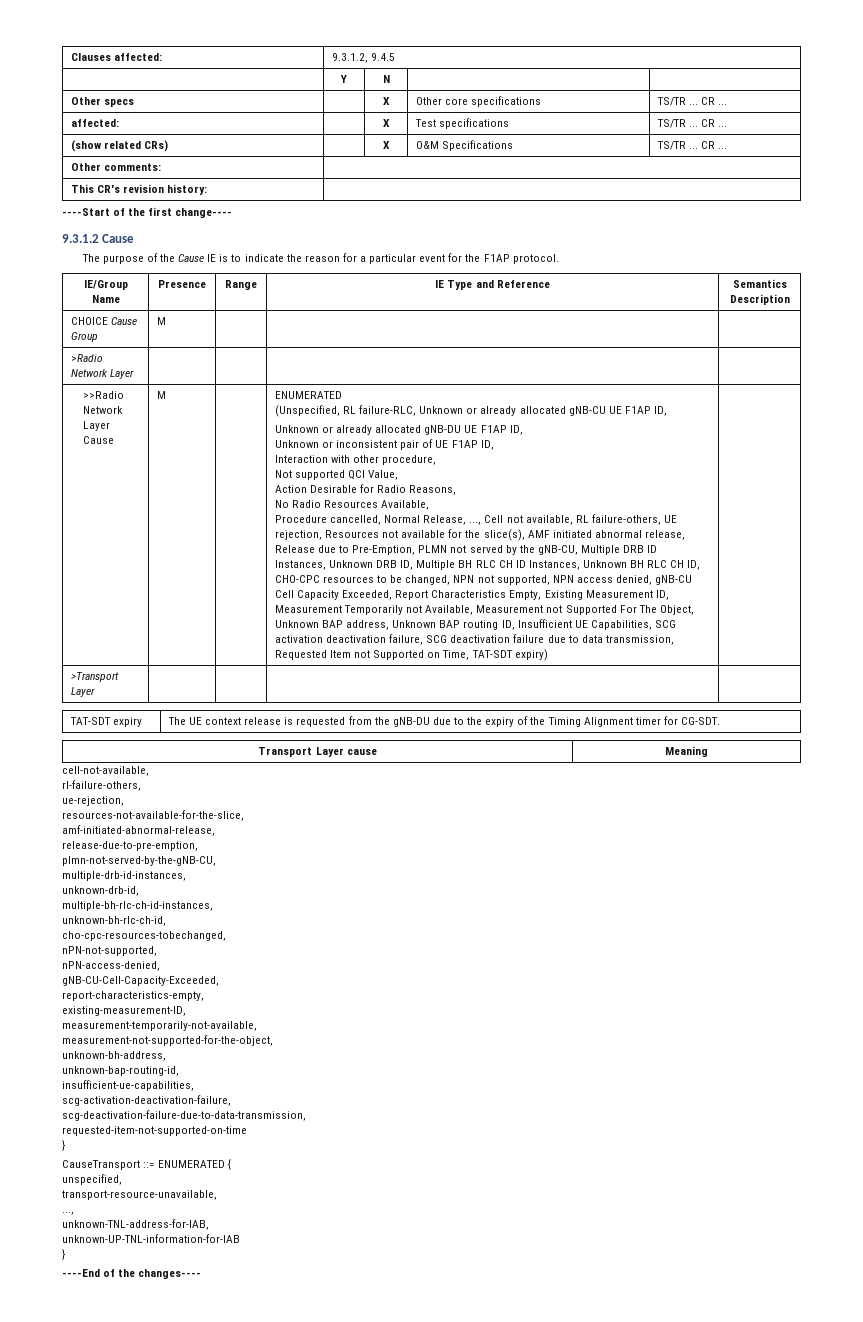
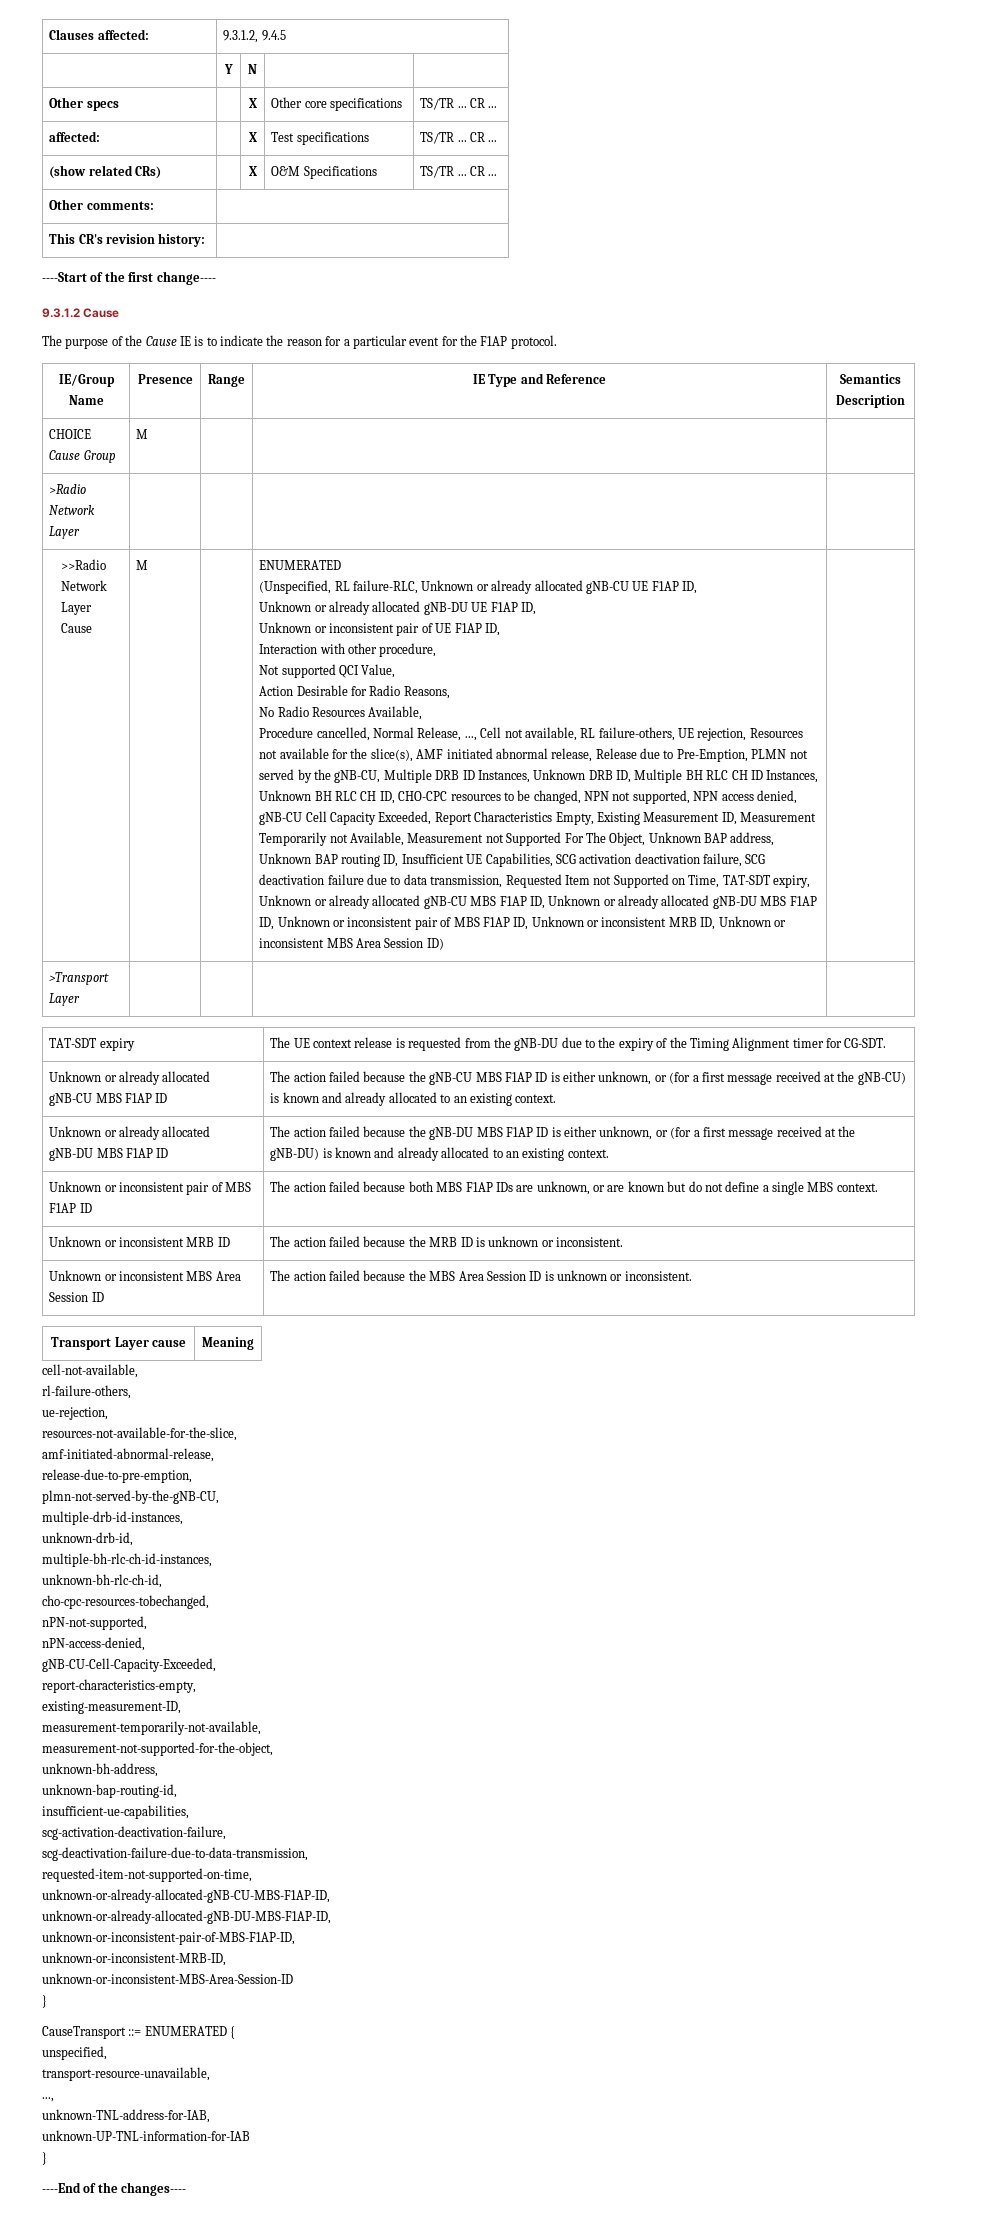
[514,649,548,661] expiry) -> [773,875,811,888] [259,895,817,909] [259,916,786,930] [259,938,444,950] expiry, Unknown or already allocated gNB-CU MBS F1AP ID, Unknown or already allocated gNB-DU MBS F1AP ID, Unknown or inconsistent pair of MBS F1AP ID, Unknown or inconsistent MRB ID, Unknown or inconsistent MBS Area Session ID)
(720, 721) none -> [49,1071,211,1085] [49,1093,168,1106] [270,1071,906,1085] [270,1092,557,1106] [49,1126,211,1140] [49,1148,169,1161] [270,1126,856,1140] [270,1147,609,1161] [49,1181,252,1195] [49,1203,92,1213] [270,1181,878,1195] [49,1236,230,1247] [270,1236,624,1247] [49,1270,241,1281] [49,1292,104,1302] [270,1270,692,1281] // Unknown or already allocated gNB-CU MBS F1AP ID | The action failed because the gNB-CU MBS F1AP ID is either unknown, or (for a first message received at the gNB-CU) is known and already allocated to an existing context. // Unknown or already allocated gNB-DU MBS F1AP ID | The action failed because the gNB-DU MBS F1AP ID is either unknown, or (for a first message received at the gNB-DU) is known and already allocated to an existing context. // Unknown or inconsistent pair of MBS F1AP ID | The action failed because both MBS F1AP IDs are unknown, or are known but do not define a single MBS context. // Unknown or inconsistent MRB ID | The action failed because the MRB ID is unknown or inconsistent. // Unknown or inconsistent MBS Area Session ID | The action failed because the MBS Area Session ID is unknown or inconsistent.
[62,1126,247,1136] requested-item-not-supported-on-time -> [42,1868,252,1882] [42,1889,330,1903] [42,1910,331,1924] [42,1931,295,1945] [42,1952,226,1966] [42,1973,293,1984] requested-item-not-supported-on-time, // unknown-or-already-allocated-gNB-CU-MBS-F1AP-ID, // unknown-or-already-allocated-gNB-DU-MBS-F1AP-ID, // unknown-or-inconsistent-pair-of-MBS-F1AP-ID, // unknown-or-inconsistent-MRB-ID, // unknown-or-inconsistent-MBS-Area-Session-ID

